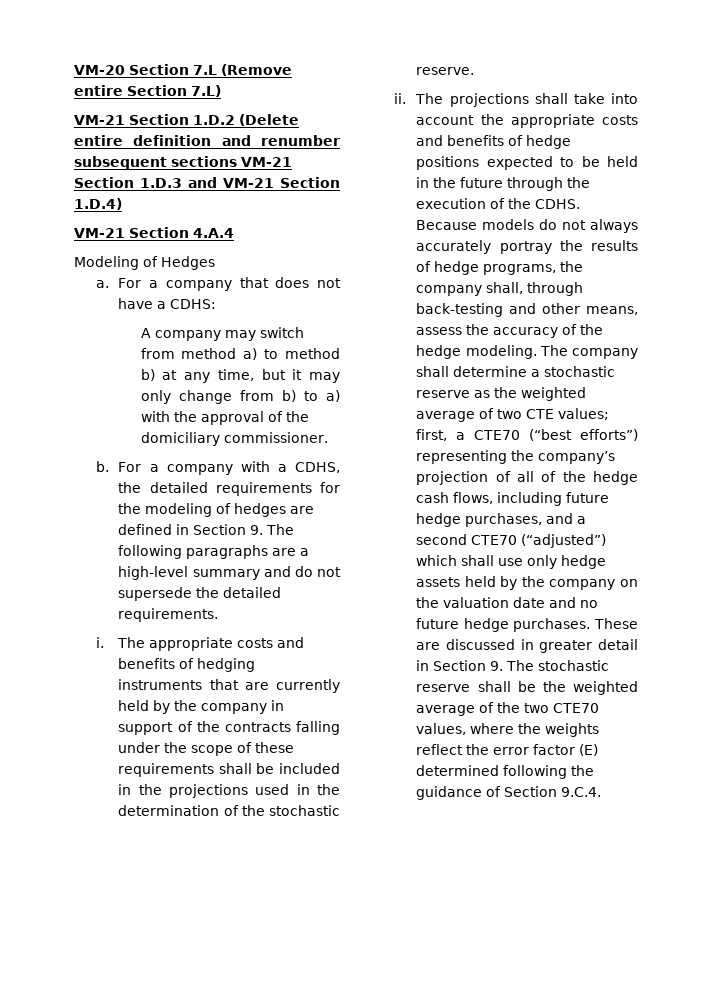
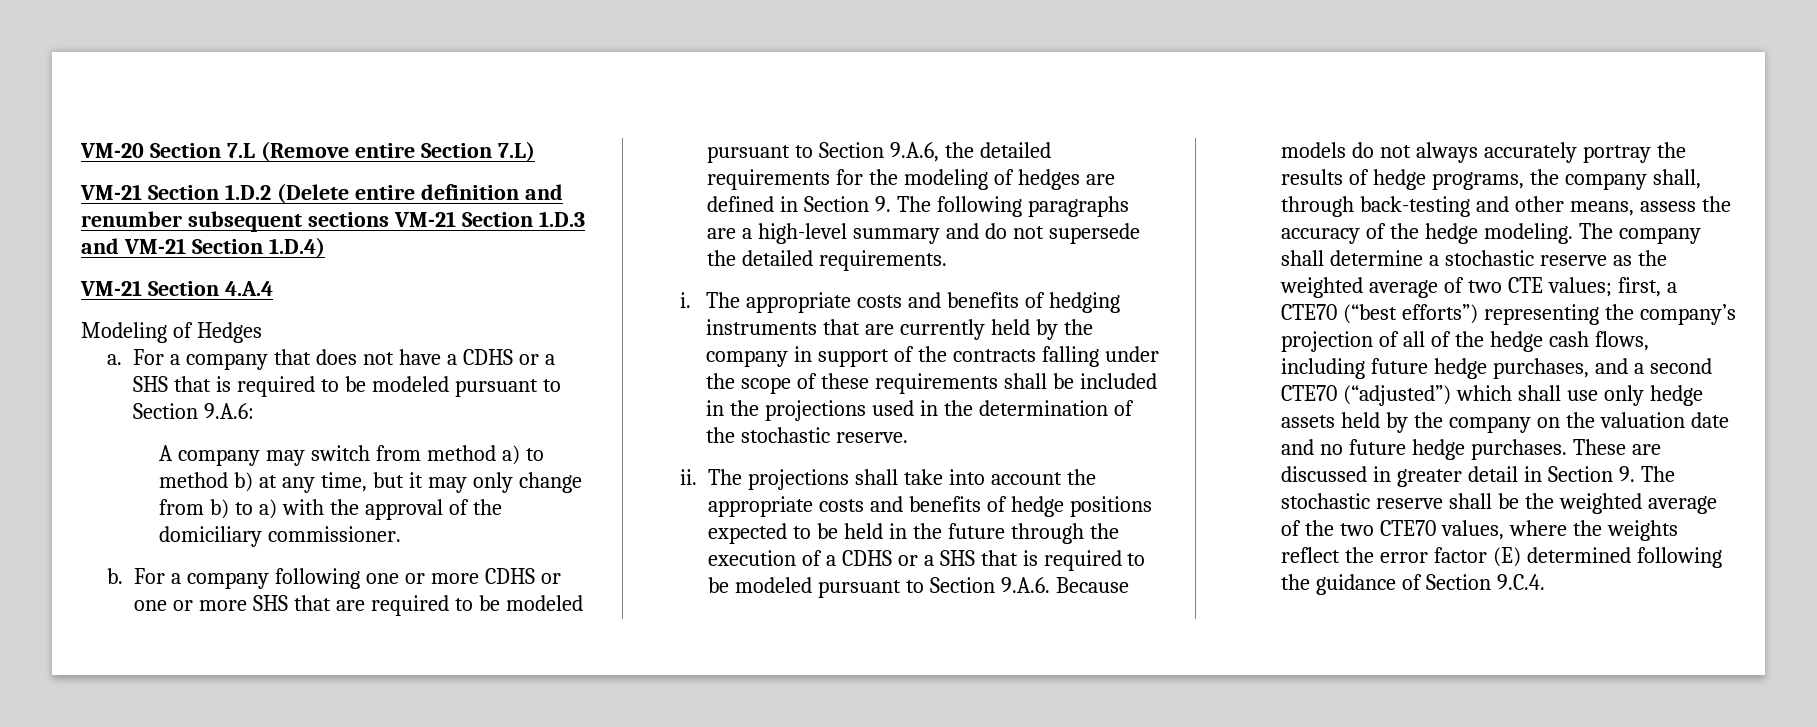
[170,299,217,309] CDHS: -> [462,349,555,365] [133,376,561,397] [133,403,255,419] CDHS or a SHS that is required to be modeled pursuant to Section 9.A.6:
[240,461,340,473] with a CDHS, -> [274,568,561,589] [134,595,583,616] [707,142,939,163] following one or more CDHS or one or more SHS that are required to be modeled pursuant to Section 9.A.6,
[508,198,581,209] the CDHS. -> [825,550,1146,571] [708,577,1050,598] a CDHS or a SHS that is required to be modeled pursuant to Section 9.A.6.

